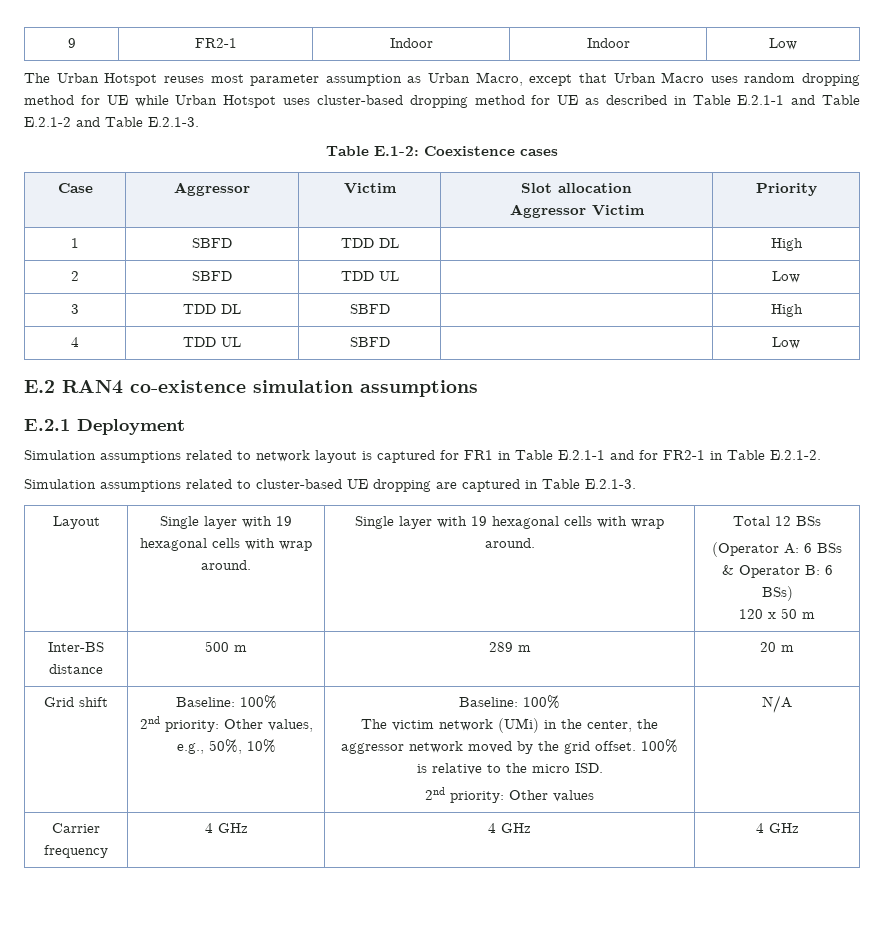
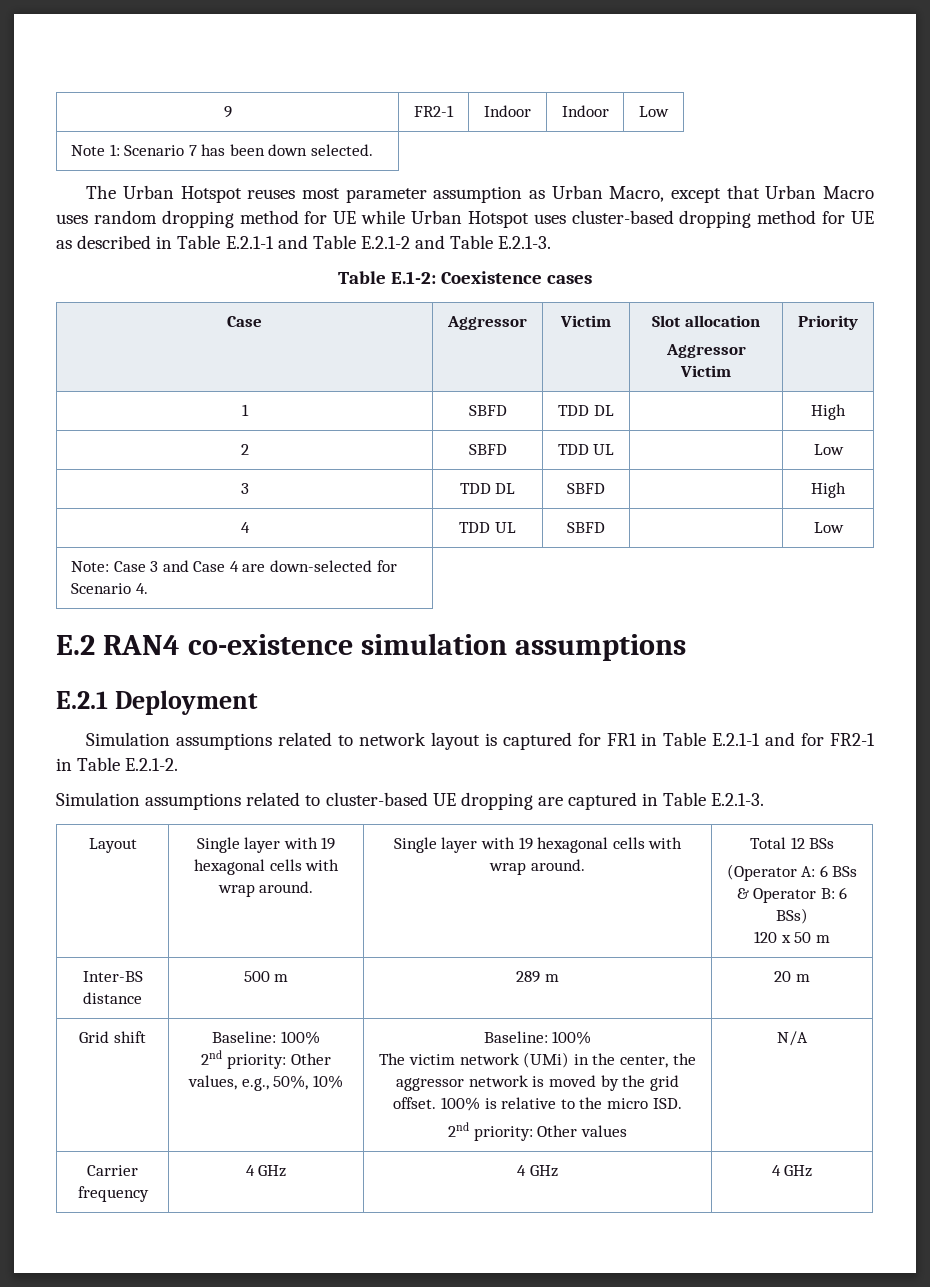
(797, 44) none -> [70,144,374,156] // Note 1: Scenario 7 has been down selected.
(800, 343) none -> [70,560,397,572] [70,583,148,594] // Note: Case 3 and Case 4 are down-selected for Scenario 4.
(463, 747) none -> [532,1076,545,1087] is

